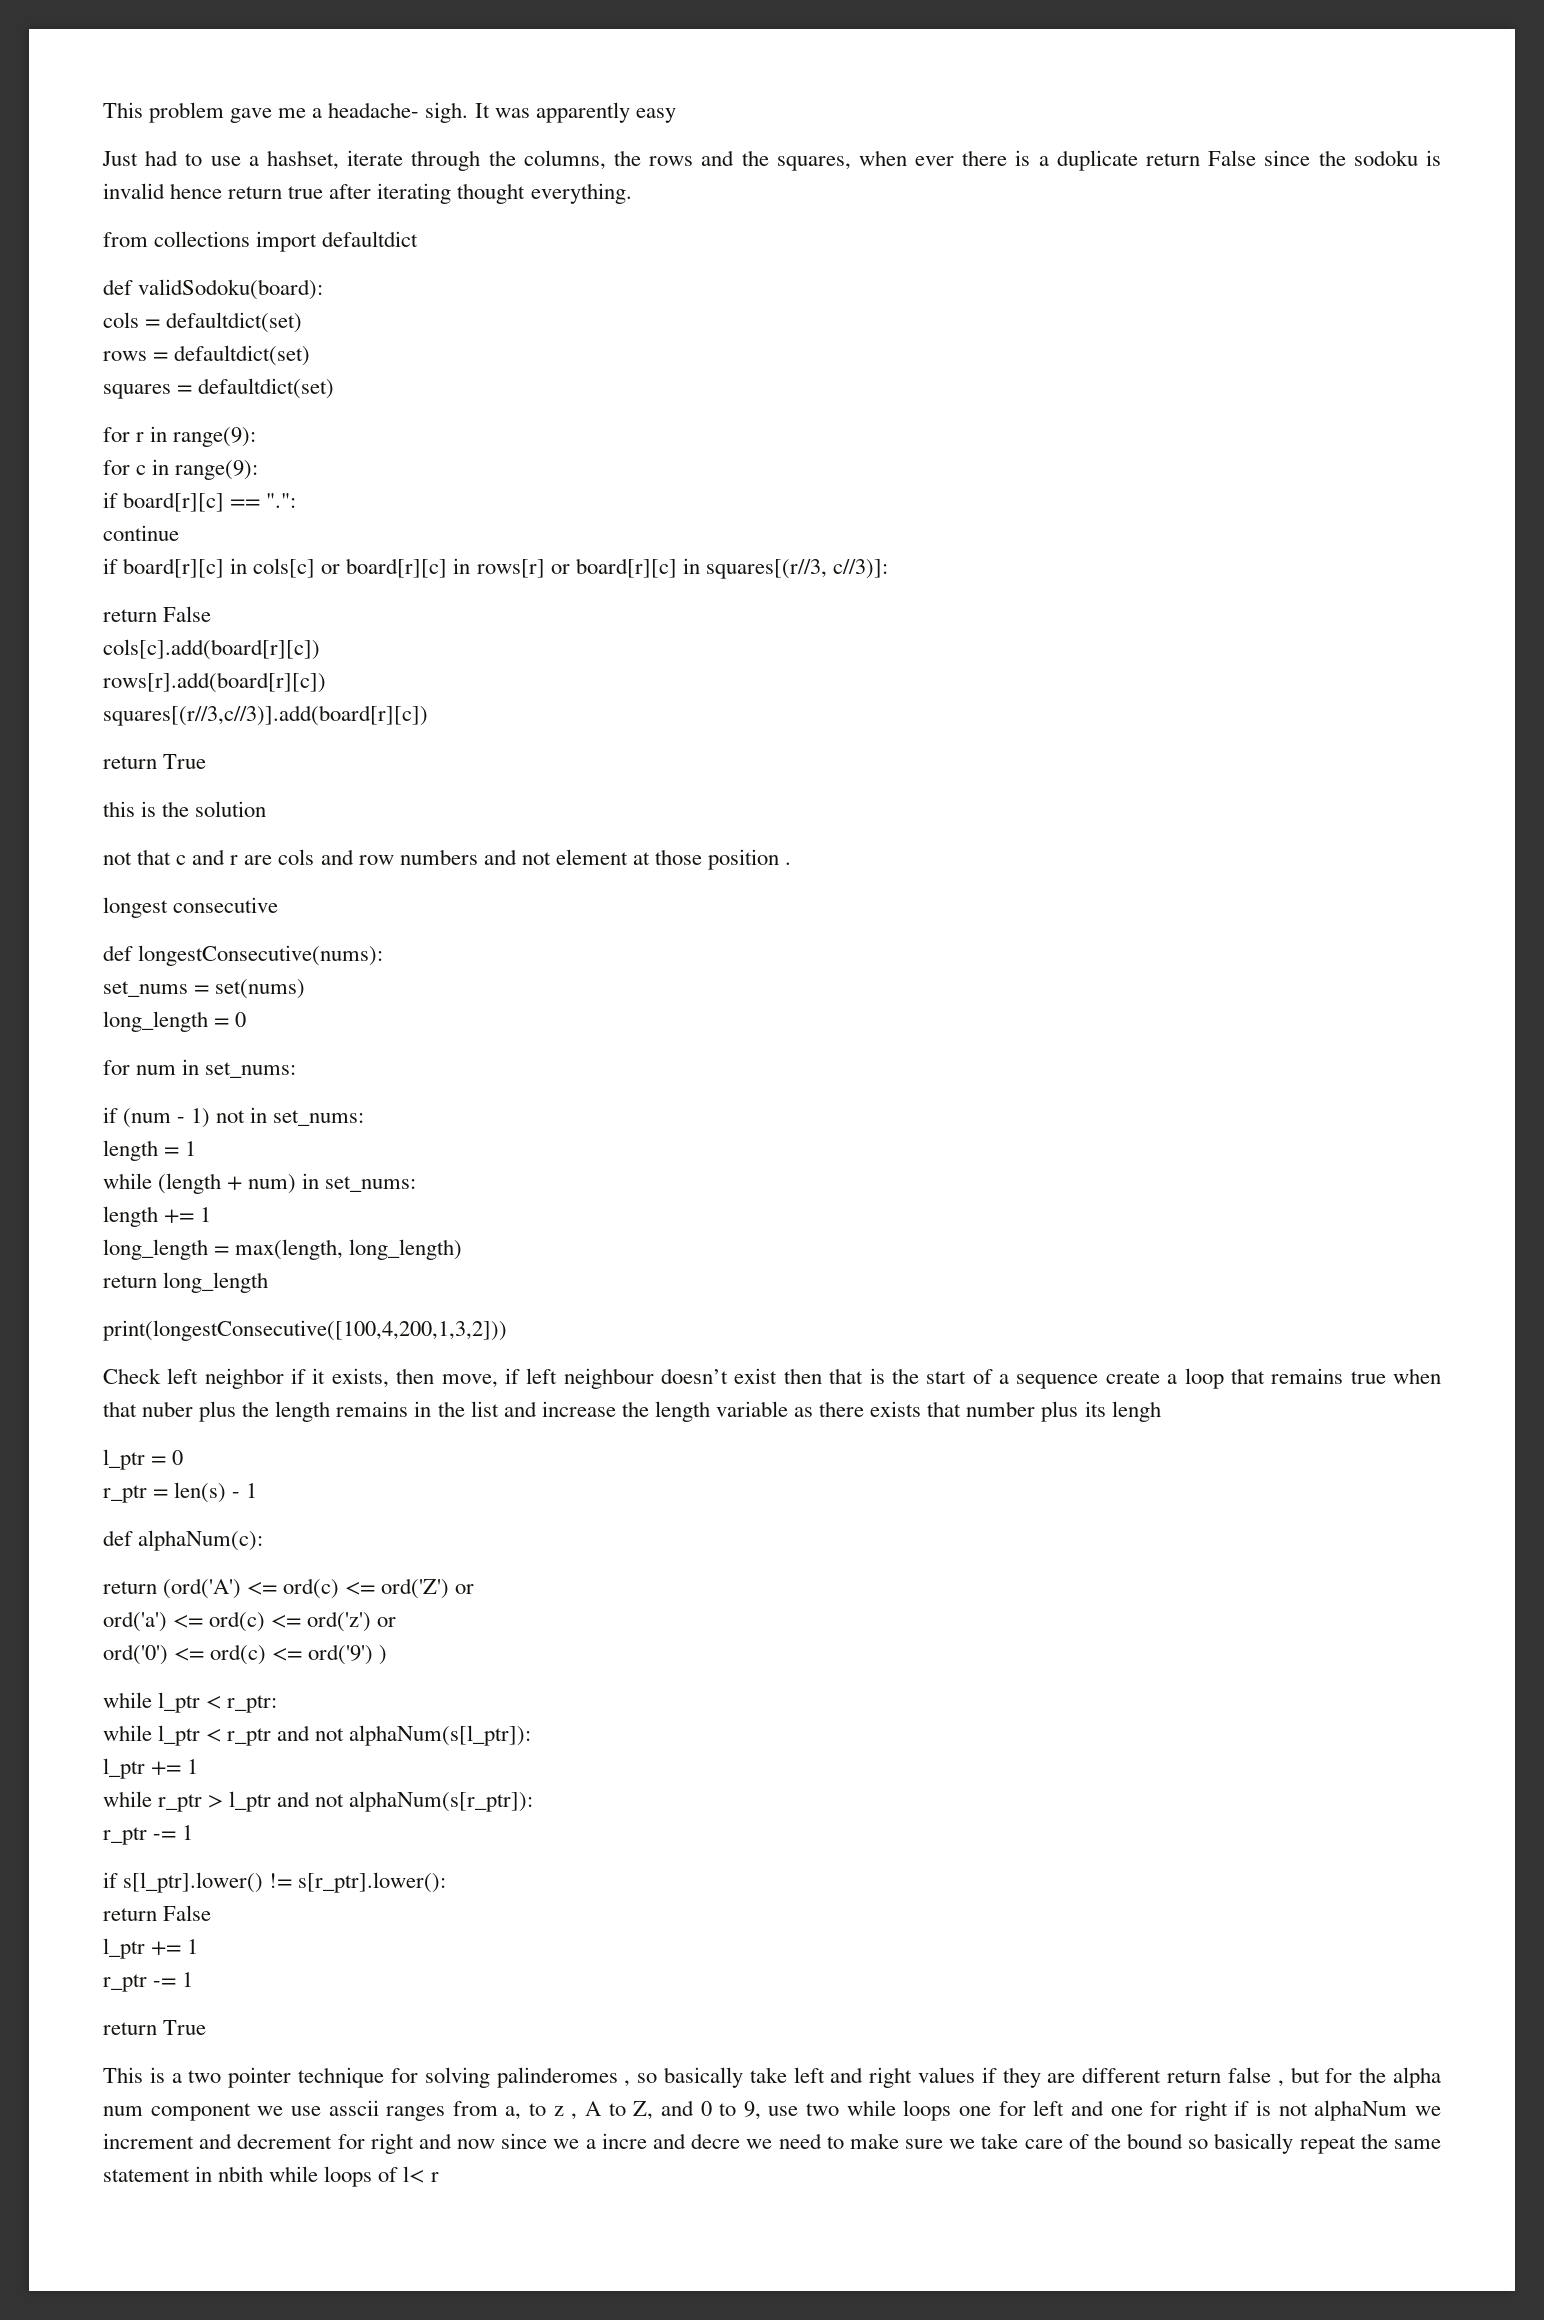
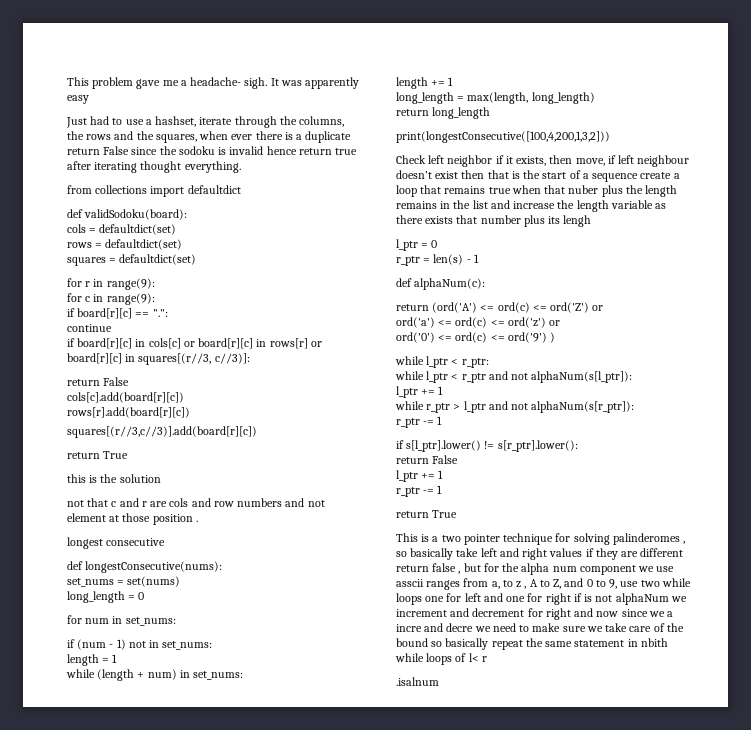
(439, 2177) none -> [396,677,439,686] // .isalnum

